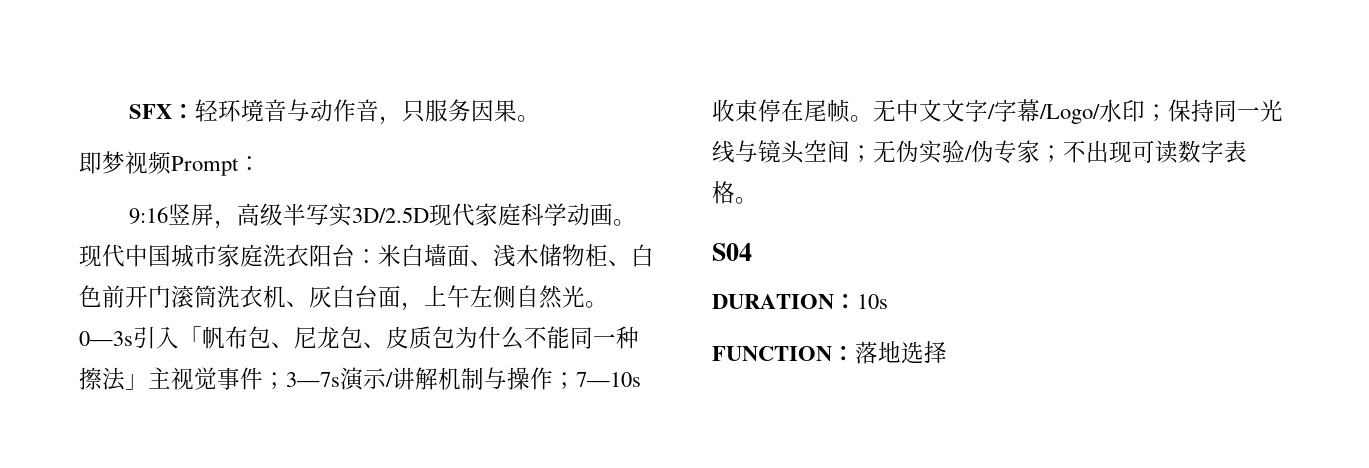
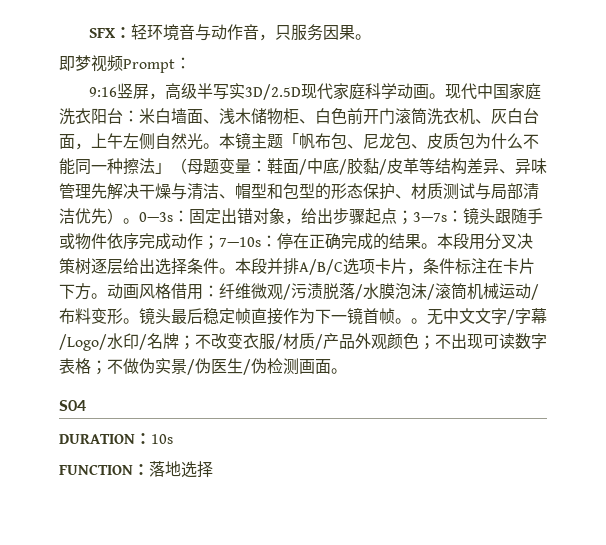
[171,244,217,267] 城市 -> (510, 91) none
[79,326,179,349] 0—3s引入 -> [219,132,283,150] 本镜主题
[148,367,641,391] [712,99,850,123] 主视觉事件；3—7s演示/讲解机制与操作；7—10s收束停在尾帧 -> [171,158,547,175] [59,183,539,200] [59,207,543,225] [59,233,533,250] [59,258,535,275] [59,283,539,300] [59,307,411,325] （母题变量：鞋面/中底/胶黏/皮革等结构差异、异味管理先解决干燥与清洁、帽型和包型的形态保护、材质测试与局部清洁优先）。0—3s：固定出错对象，给出步骤起点；3—7s：镜头跟随手或物件依序完成动作；7—10s：停在正确完成的结果。本段用分叉决策树逐层给出选择条件。本段并排A/B/C选项卡片，条件标注在卡片下方。动画风格借用：纤维微观/污渍脱落/水膜泡沫/滚筒机械运动/布料变形。镜头最后稳定帧直接作为下一镜首帧。
[1145,99,1283,122] [712,140,1040,164] ；保持同一光线与镜头空间；无伪实验/伪专家 -> [139,333,419,350] /名牌；不改变衣服/材质/产品外观颜色
(735, 192) none -> [91,358,331,375] ；不做伪实景/伪医生/伪检测画面

